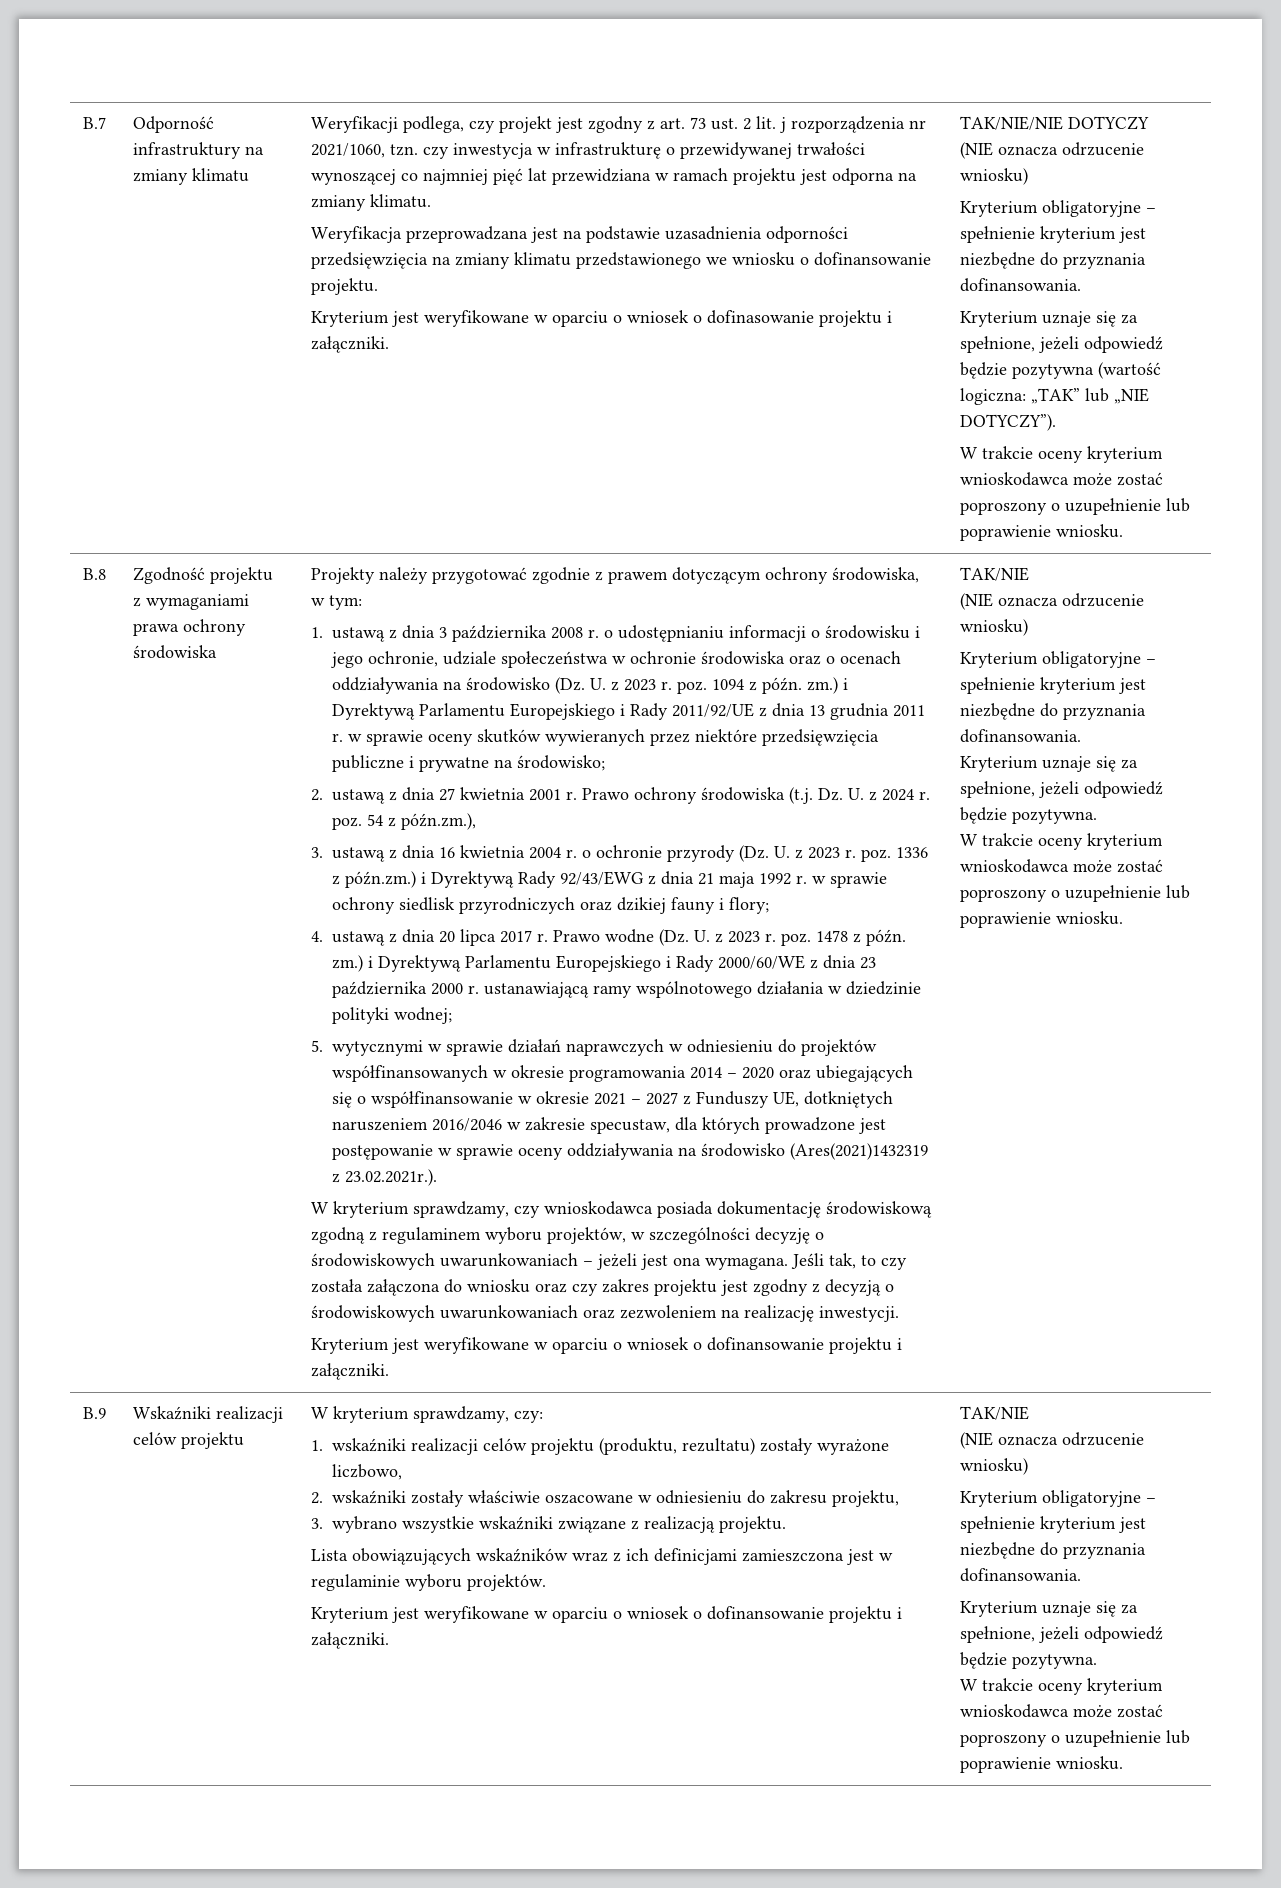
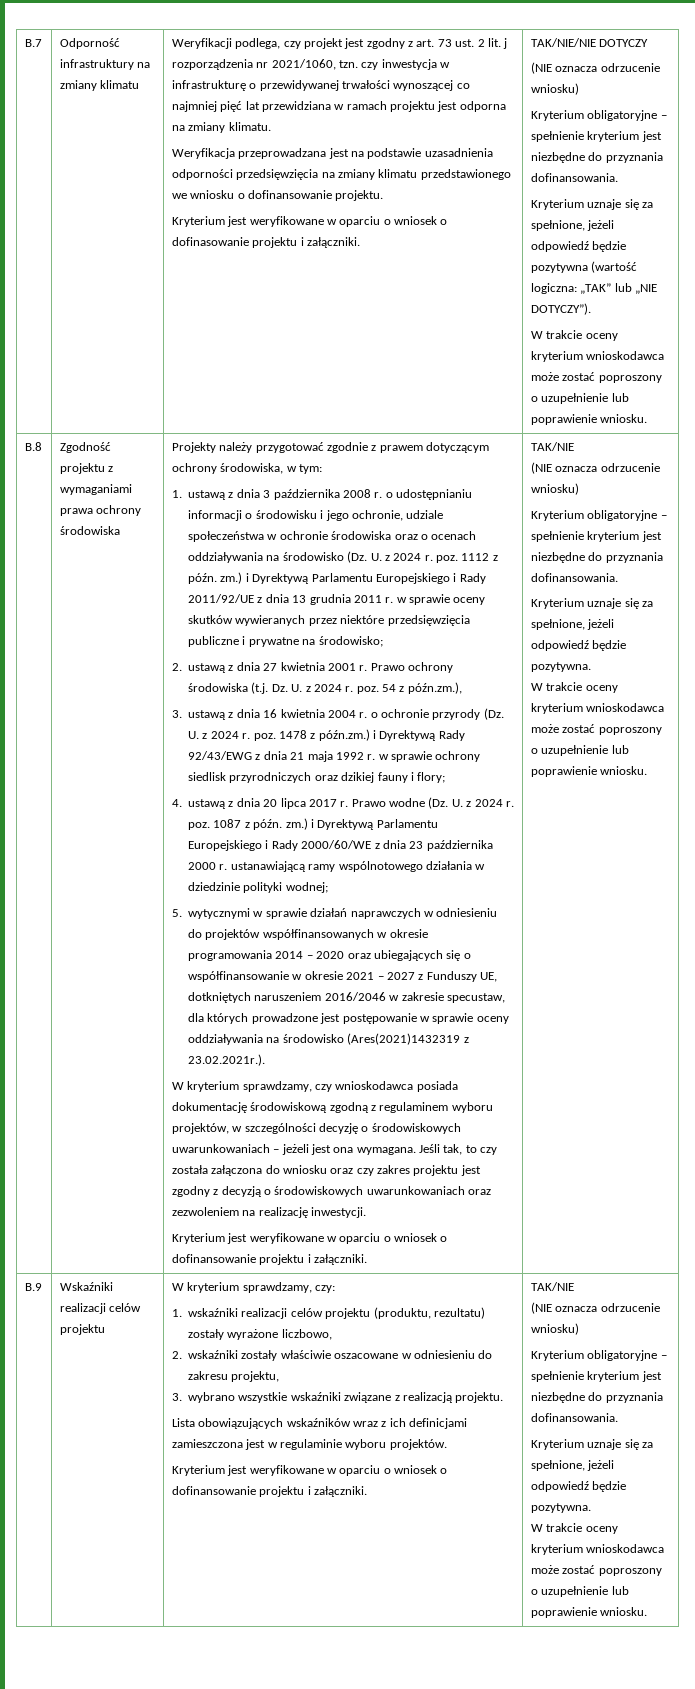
[624,679,745,694] 2023 r. poz. 1094 -> [393,553,490,563] 2024 r. poz. 1112
[808,847,929,862] 2023 r. poz. 1336 -> [210,730,307,741] 2024 r. poz. 1478
[728,930,849,946] 2023 r. poz. 1478 -> [474,799,514,807] [187,819,242,830] 2024 r. poz. 1087

